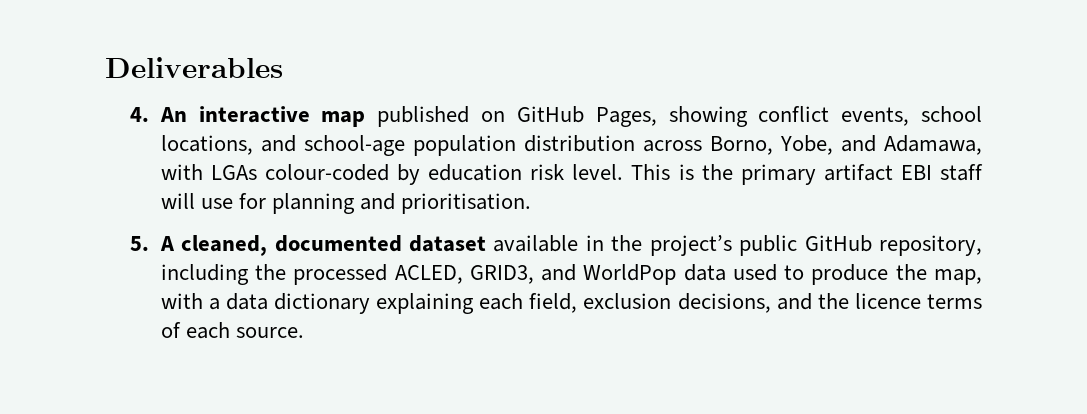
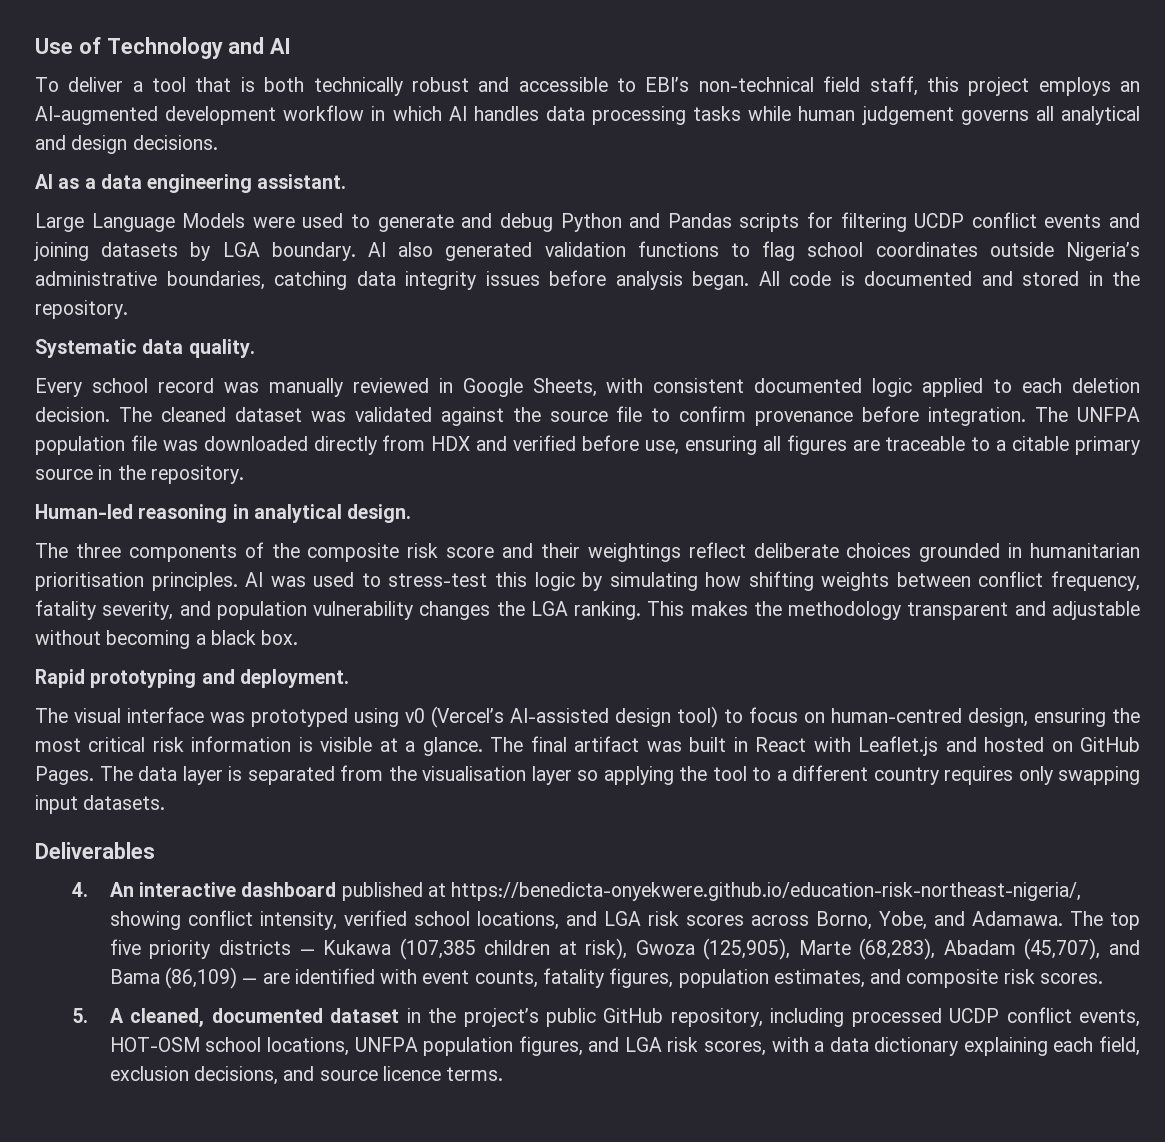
[105,57,283,78] [130,106,983,127] [160,135,982,156] [160,164,983,185] [160,193,532,214] Deliverables // 4. An interactive map published on GitHub Pages, showing conflict events, school locations, and school-age population distribution across Borno, Yobe, and Adamawa, with LGAs colour-coded by education risk level. This is the primary artifact EBI staff will use for planning and prioritisation. -> [35,37,292,59] [35,76,1140,96] [35,105,1140,125] [35,135,218,154] [35,174,347,193] [35,212,1140,232] [34,241,1141,261] [35,270,1140,290] [35,300,128,319] [35,339,255,358] [35,378,1140,397] [35,406,1140,426] [35,435,1140,455] [35,465,244,484] [35,504,412,523] [35,542,1140,562] [35,571,1140,591] [35,600,1140,620] [35,630,299,649] [35,669,349,688] [35,706,1140,728] [35,736,1140,756] [35,765,1140,785] [35,795,166,814] [35,842,155,859] [72,882,1082,901] [109,910,1141,930] [109,938,1140,960] [109,967,1103,989] Use of Technology and AI // To deliver a tool that is both technically robust and accessible to EBI’s non-technical field staff, this project employs an AI-augmented development workflow in which AI handles data processing tasks while human judgement governs all analytical and design decisions. // AI as a data engineering assistant. // Large Language Models were used to generate and debug Python and Pandas scripts for filtering UCDP conflict events and joining datasets by LGA boundary. AI also generated validation functions to flag school coordinates outside Nigeria’s administrative boundaries, catching data integrity issues before analysis began. All code is documented and stored in the repository. // Systematic data quality. // Every school record was manually reviewed in Google Sheets, with consistent documented logic applied to each deletion decision. The cleaned dataset was validated against the source file to confirm provenance before integration. The UNFPA population file was downloaded directly from HDX and verified before use, ensuring all figures are traceable to a citable primary source in the repository. // Human-led reasoning in analytical design. // The three components of the composite risk score and their weightings reflect deliberate choices grounded in humanitarian prioritisation principles. AI was used to stress-test this logic by simulating how shifting weights between conflict frequency, fatality severity, and population vulnerability changes the LGA ranking. This makes the methodology transparent and adjustable without becoming a black box. // Rapid prototyping and deployment. // The visual interface was prototyped using v0 (Vercel’s AI-assisted design tool) to focus on human-centred design, ensuring the most critical risk information is visible at a glance. The final artifact was built in React with Leaflet.js and hosted on GitHub Pages. The data layer is separated from the visualisation layer so applying the tool to a different country requires only swapping input datasets. // Deliverables // 4. An interactive dashboard published at https://benedicta-onyekwere.github.io/education-risk-northeast-nigeria/, showing conflict intensity, verified school locations, and LGA risk scores across Borno, Yobe, and Adamawa. The top five priority districts — Kukawa (107,385 children at risk), Gwoza (125,905), Marte (68,283), Abadam (45,707), and Bama (86,109) — are identified with event counts, fatality figures, population estimates, and composite risk scores.
[493,235,579,252] available -> (400, 1015) none
[254,264,983,285] the processed ACLED, GRID3, and WorldPop data used to produce the map, -> [851,1007,1140,1027] [109,1036,767,1056] processed UCDP conflict events, HOT-OSM school locations, UNFPA population figures, and LGA risk scores,
[817,293,982,309] [160,322,304,339] the licence terms of each source. -> [319,1066,504,1081] source licence terms.

